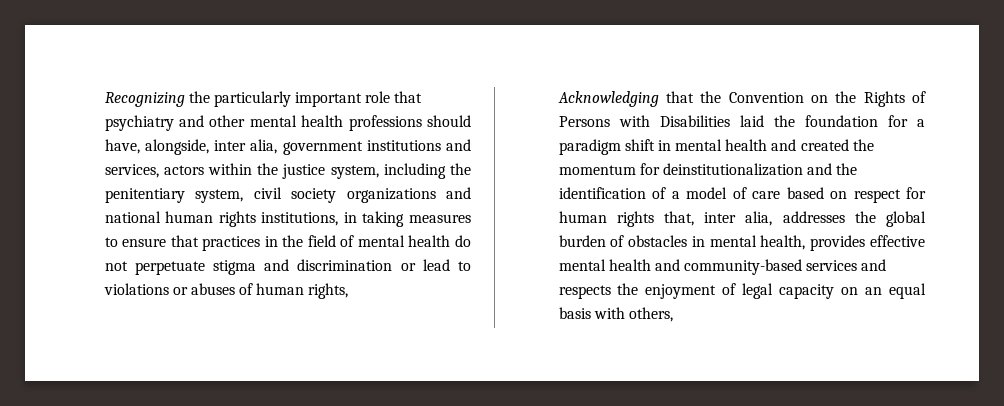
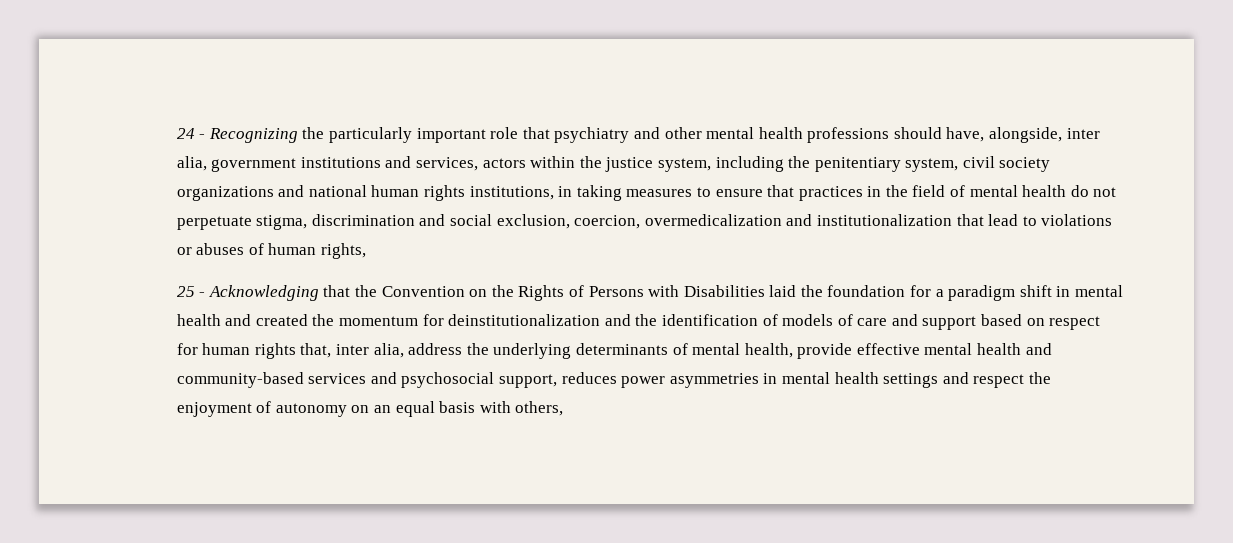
(104, 99) none -> [176,128,206,139] 24 -
[212,259,416,275] stigma and discrimination or -> [256,214,984,230] stigma, discrimination and social exclusion, coercion, overmedicalization and institutionalization that
(349, 291) none -> [176,286,206,297] 25 -
[671,187,781,199] a model of care -> [782,314,977,330] models of care and support
[782,211,926,227] [558,235,705,247] addresses the global burden of obstacles in -> [408,343,688,359] address the underlying determinants of
[810,235,866,251] provides -> [797,343,853,359] provide
[558,285,611,299] respects -> [401,372,1025,388] psychosocial support, reduces power asymmetries in mental health settings and respect
[742,283,835,299] legal capacity -> [275,403,347,417] autonomy

